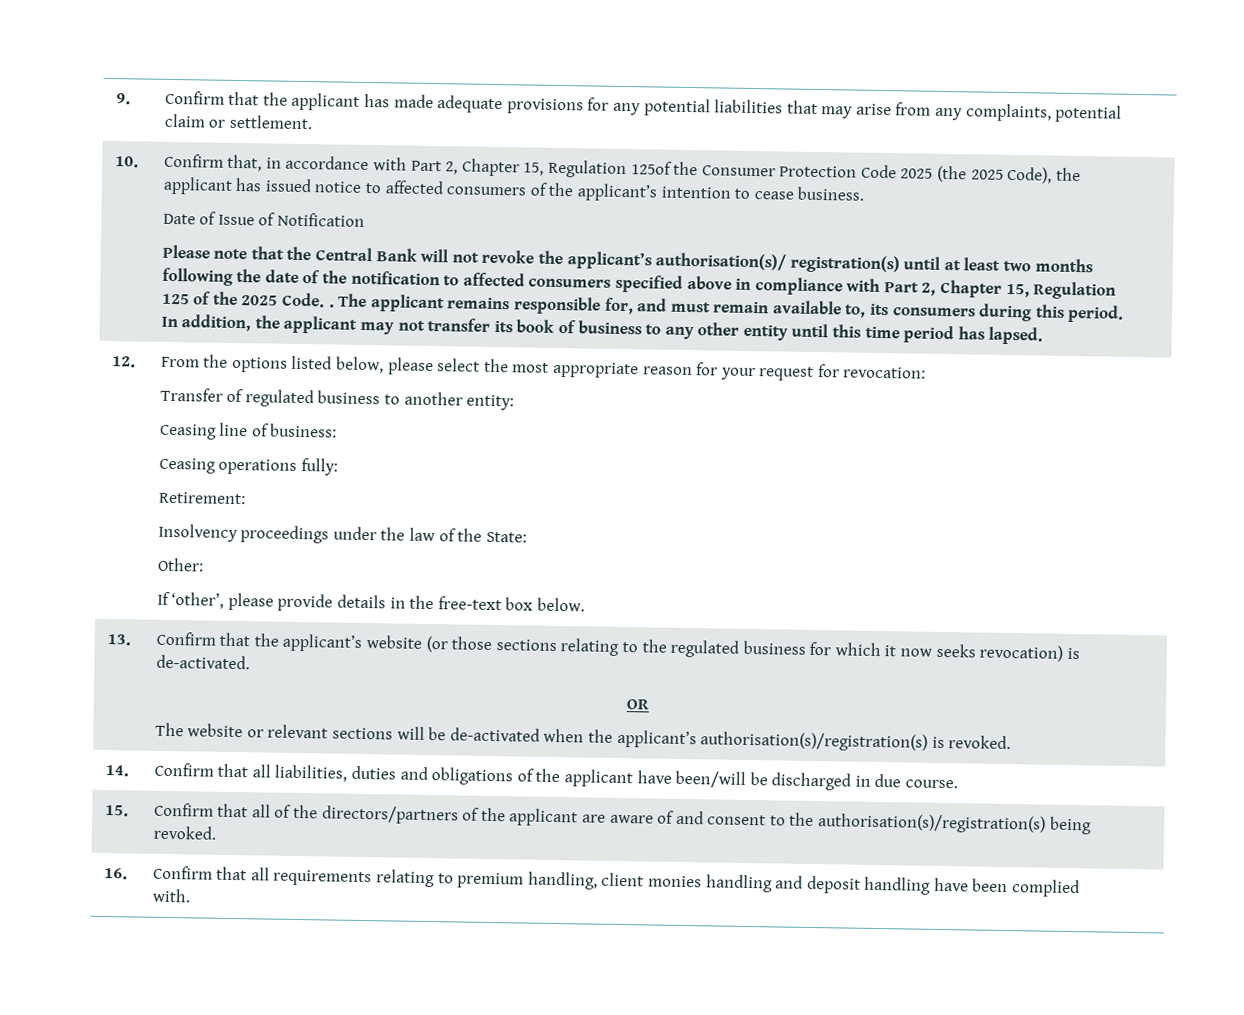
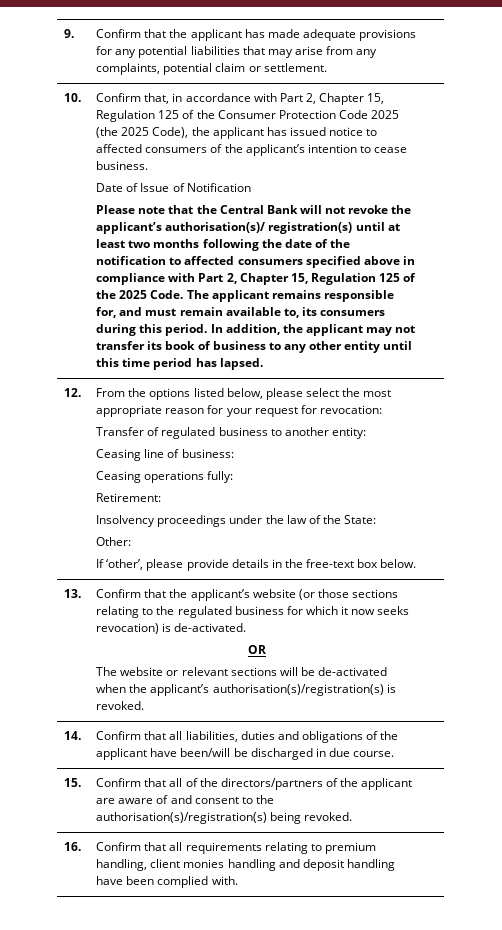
[630,161,672,175] 125of -> [158,110,195,119] 125 of
[328,304,335,308] . -> (184, 294) none

